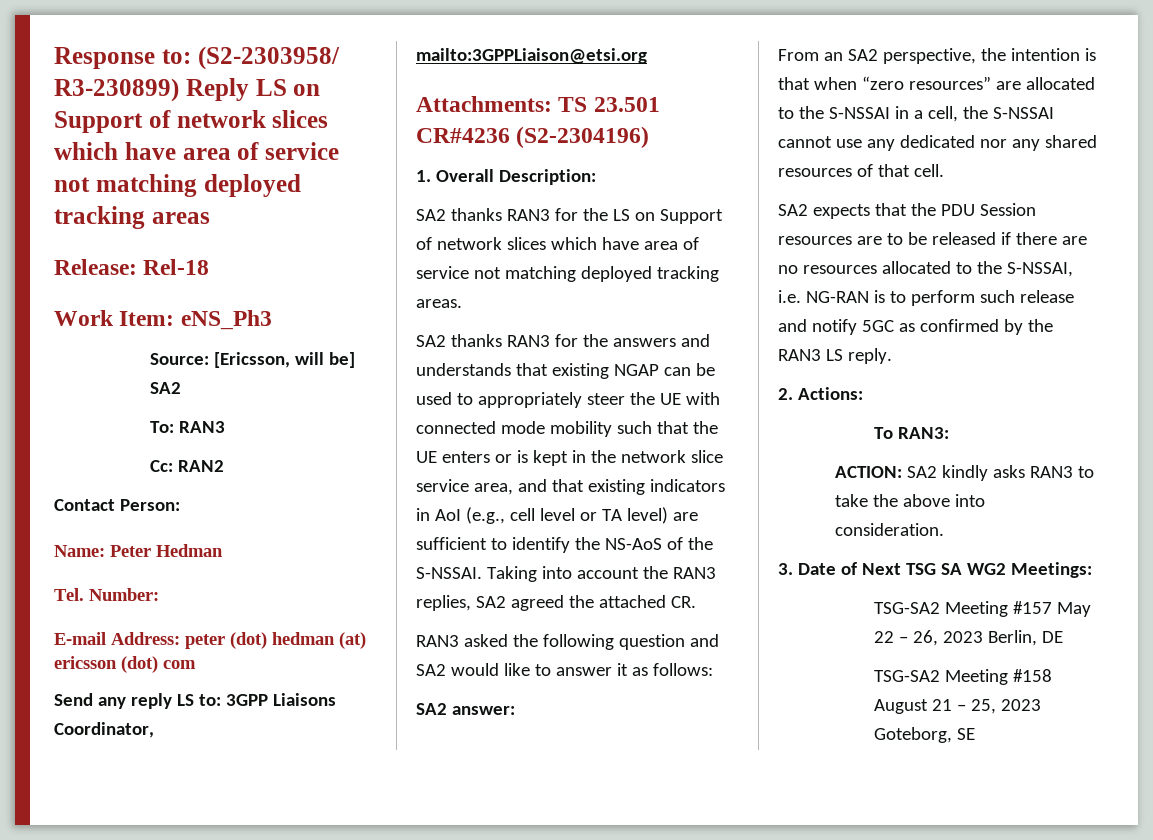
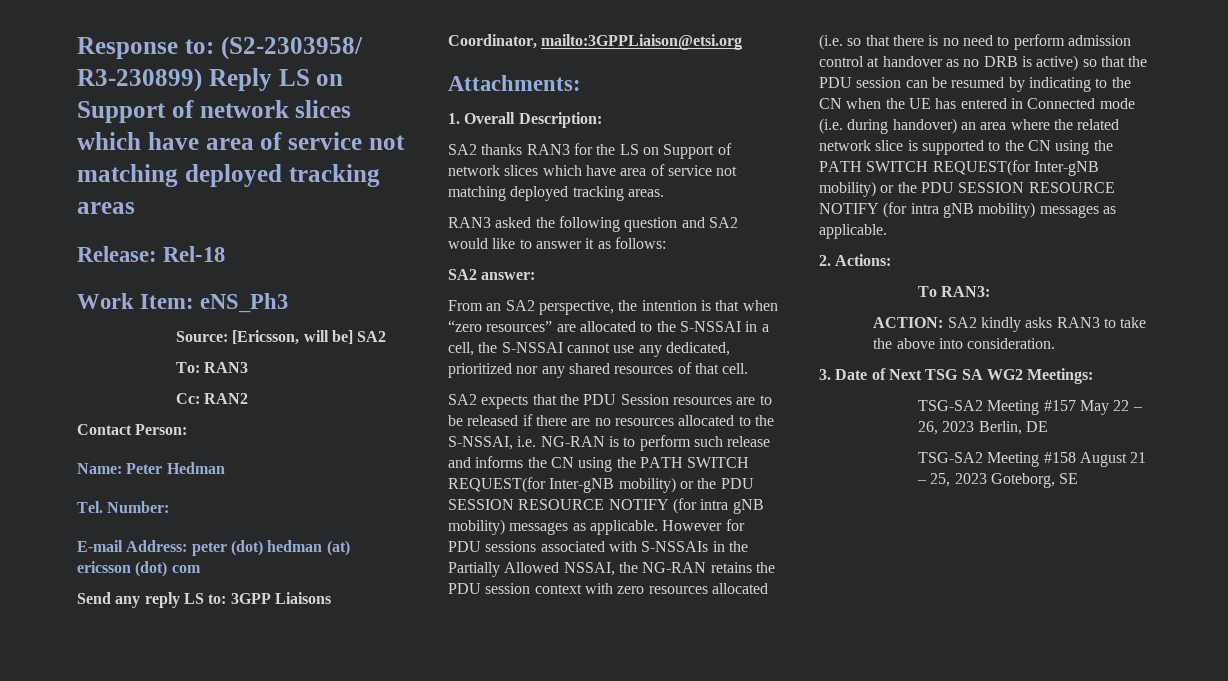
[558,97,660,112] [416,126,650,148] TS 23.501 CR#4236 (S2-2304196) -> (581, 83) none
[416,334,710,347] [416,363,715,379] [416,392,720,408] [416,421,718,437] [416,450,723,466] [416,479,725,495] [416,507,698,524] [416,537,713,553] [416,566,716,582] [416,595,696,611] // SA2 thanks RAN3 for the answers and understands that existing NGAP can be used to appropriately steer the UE with connected mode mobility such that the UE enters or is kept in the network slice service area, and that existing indicators in AoI (e.g., cell level or TA level) are sufficient to identify the NS-AoS of the S-NSSAI. Taking into account the RAN3 replies, SA2 agreed the attached CR. -> (664, 193) none
[899,135,975,148] dedicated -> [665,342,730,356] [448,363,512,378] dedicated, prioritized
[811,319,1053,335] [778,348,892,364] notify 5GC as confirmed by the RAN3 LS reply. -> [475,456,750,472] [448,477,754,493] [448,498,764,514] [448,519,745,535] [448,541,748,552] [448,562,775,577] [448,583,768,594] [819,34,1131,50] [819,55,1148,71] [819,77,1131,92] [819,98,1135,109] [819,118,1120,134] [819,140,1113,155] [819,160,1099,176] [819,181,1115,197] [819,202,1116,218] [819,224,887,239] informs the CN using the PATH SWITCH REQUEST(for Inter-gNB mobility) or the PDU SESSION RESOURCE NOTIFY (for intra gNB mobility) messages as applicable. However for PDU sessions associated with S-NSSAIs in the Partially Allowed NSSAI, the NG-RAN retains the PDU session context with zero resources allocated (i.e. so that there is no need to perform admission control at handover as no DRB is active) so that the PDU session can be resumed by indicating to the CN when the UE has entered in Connected mode (i.e. during handover) an area where the related network slice is supported to the CN using the PATH SWITCH REQUEST(for Inter-gNB mobility) or the PDU SESSION RESOURCE NOTIFY (for intra gNB mobility) messages as applicable.

